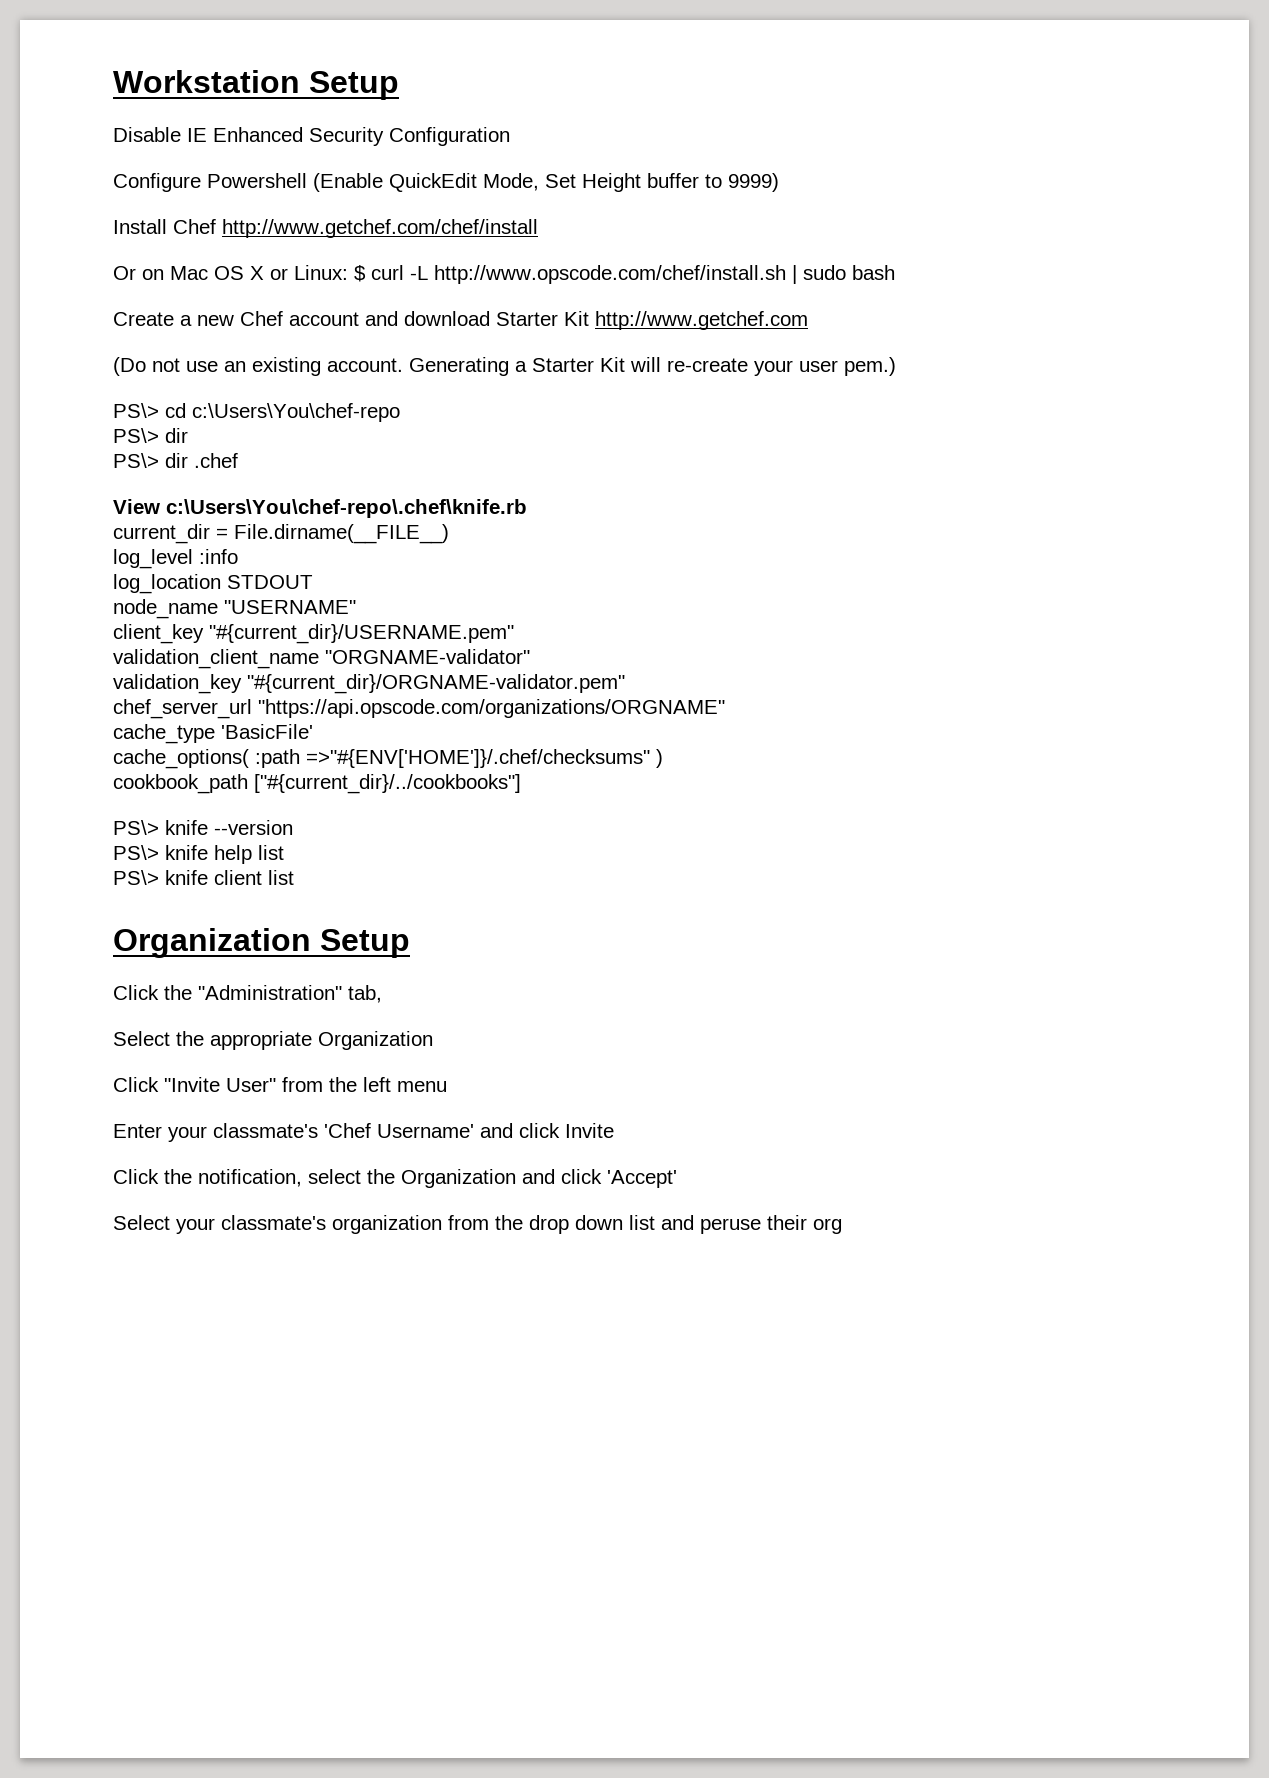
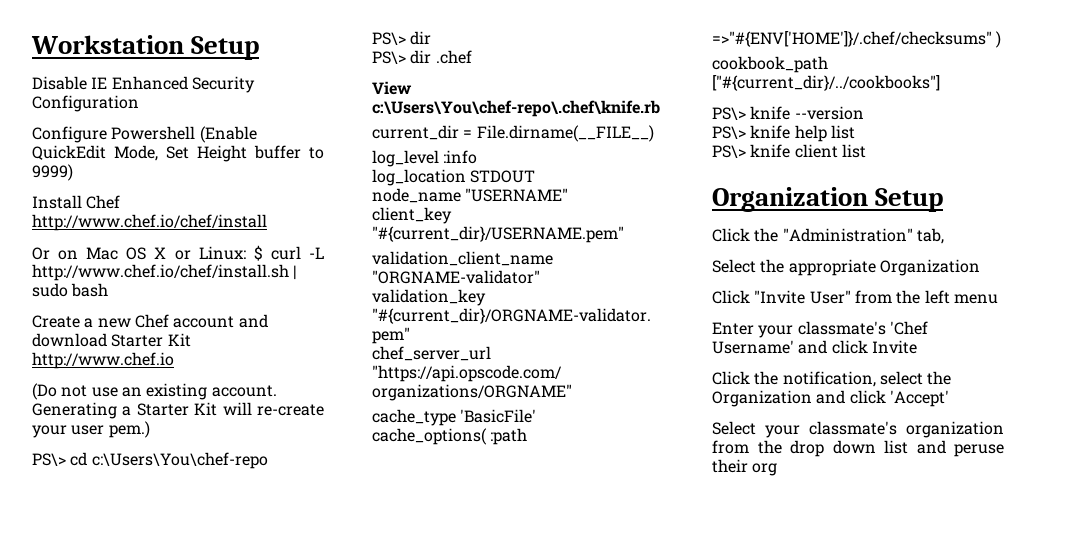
[222,219,538,238] http://www.getchef.com/chef/install -> [32,214,267,231] http://www.chef.io/chef/install
[434,265,786,284] http://www.opscode.com/chef/install.sh -> [32,264,289,281] http://www.chef.io/chef/install.sh
[595,311,808,330] http://www.getchef.com -> [32,352,174,369] http://www.chef.io

